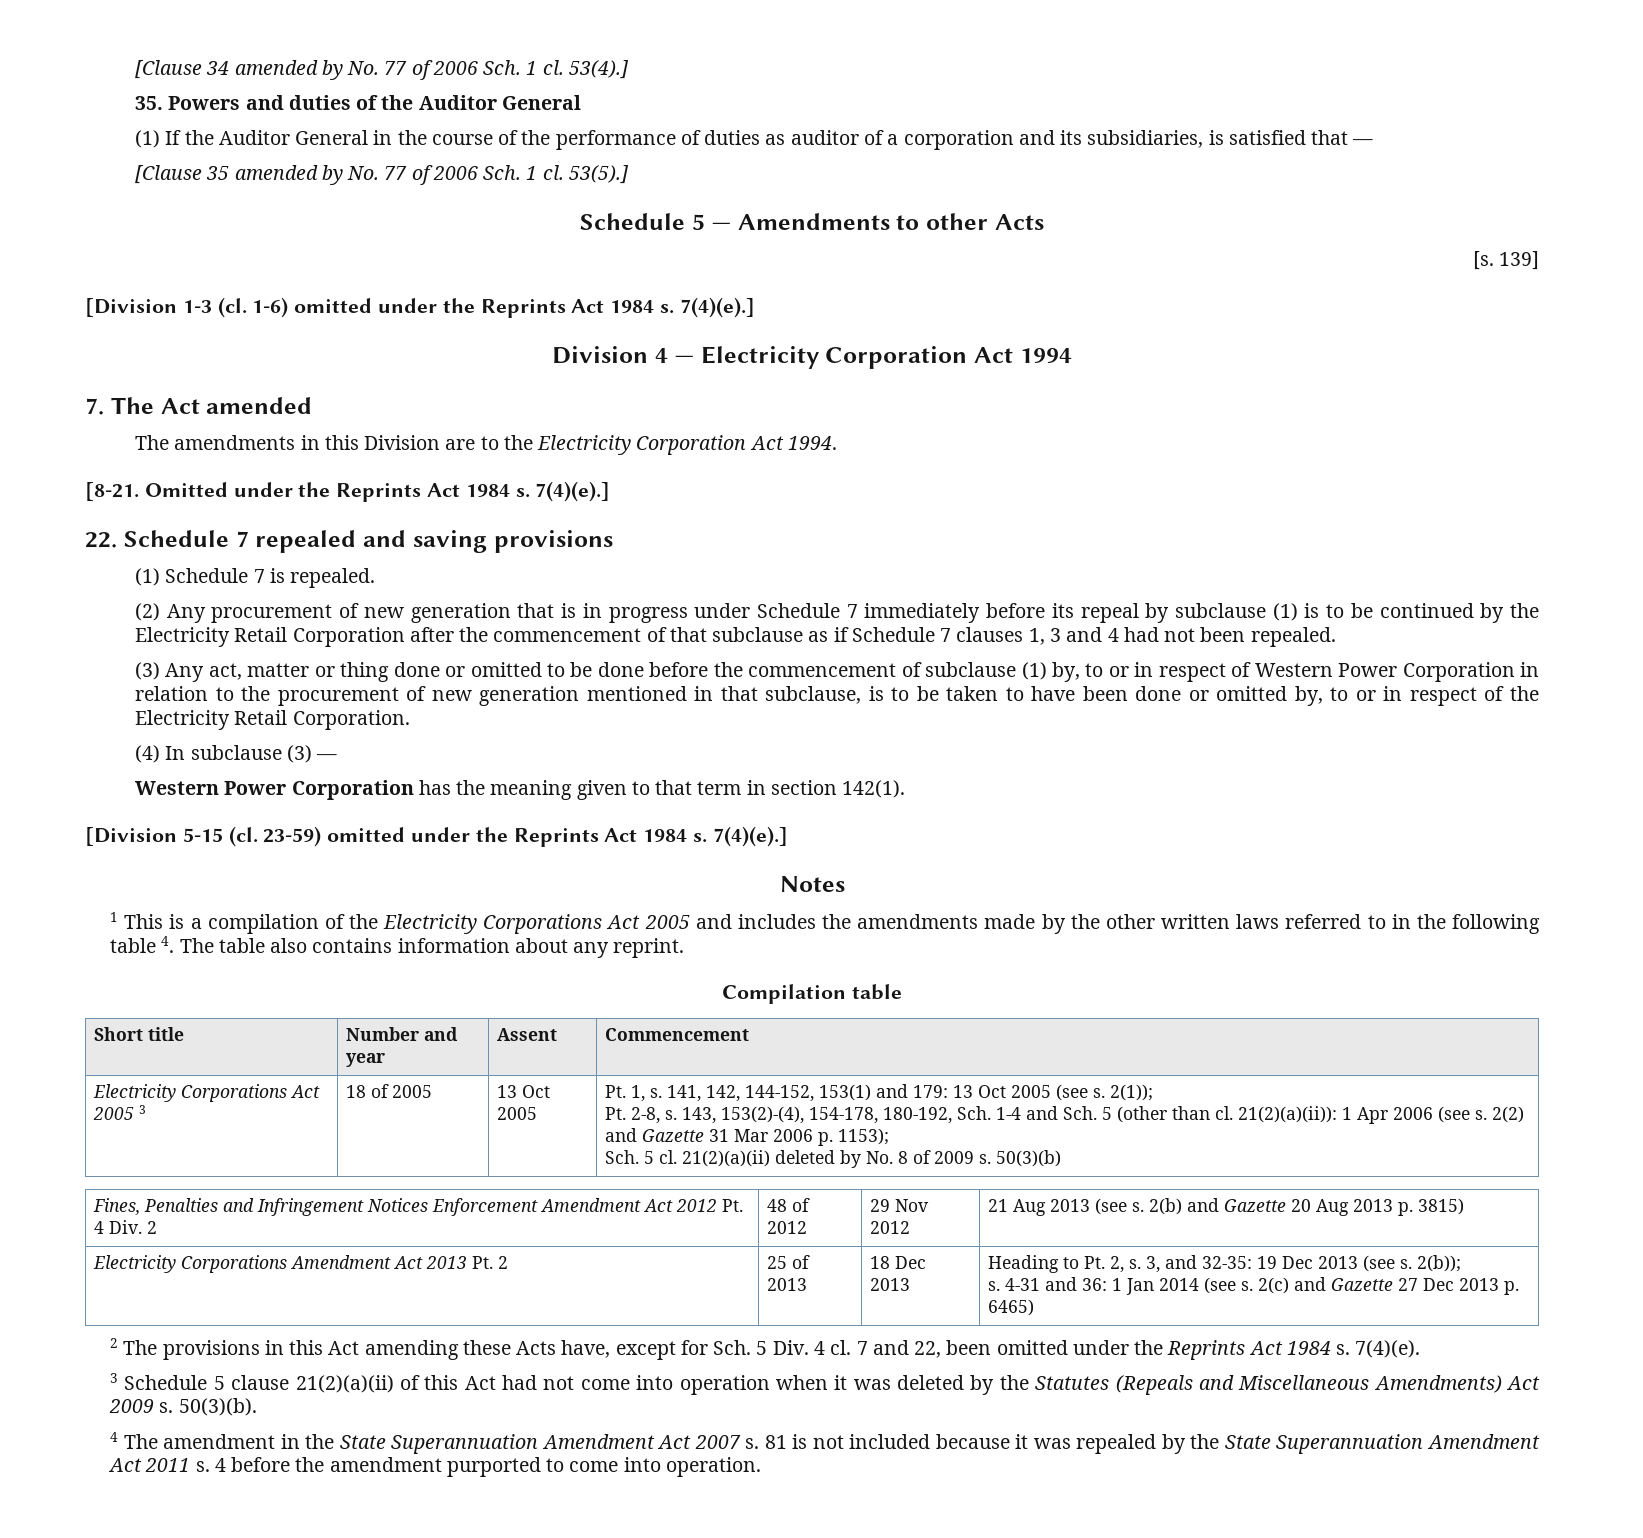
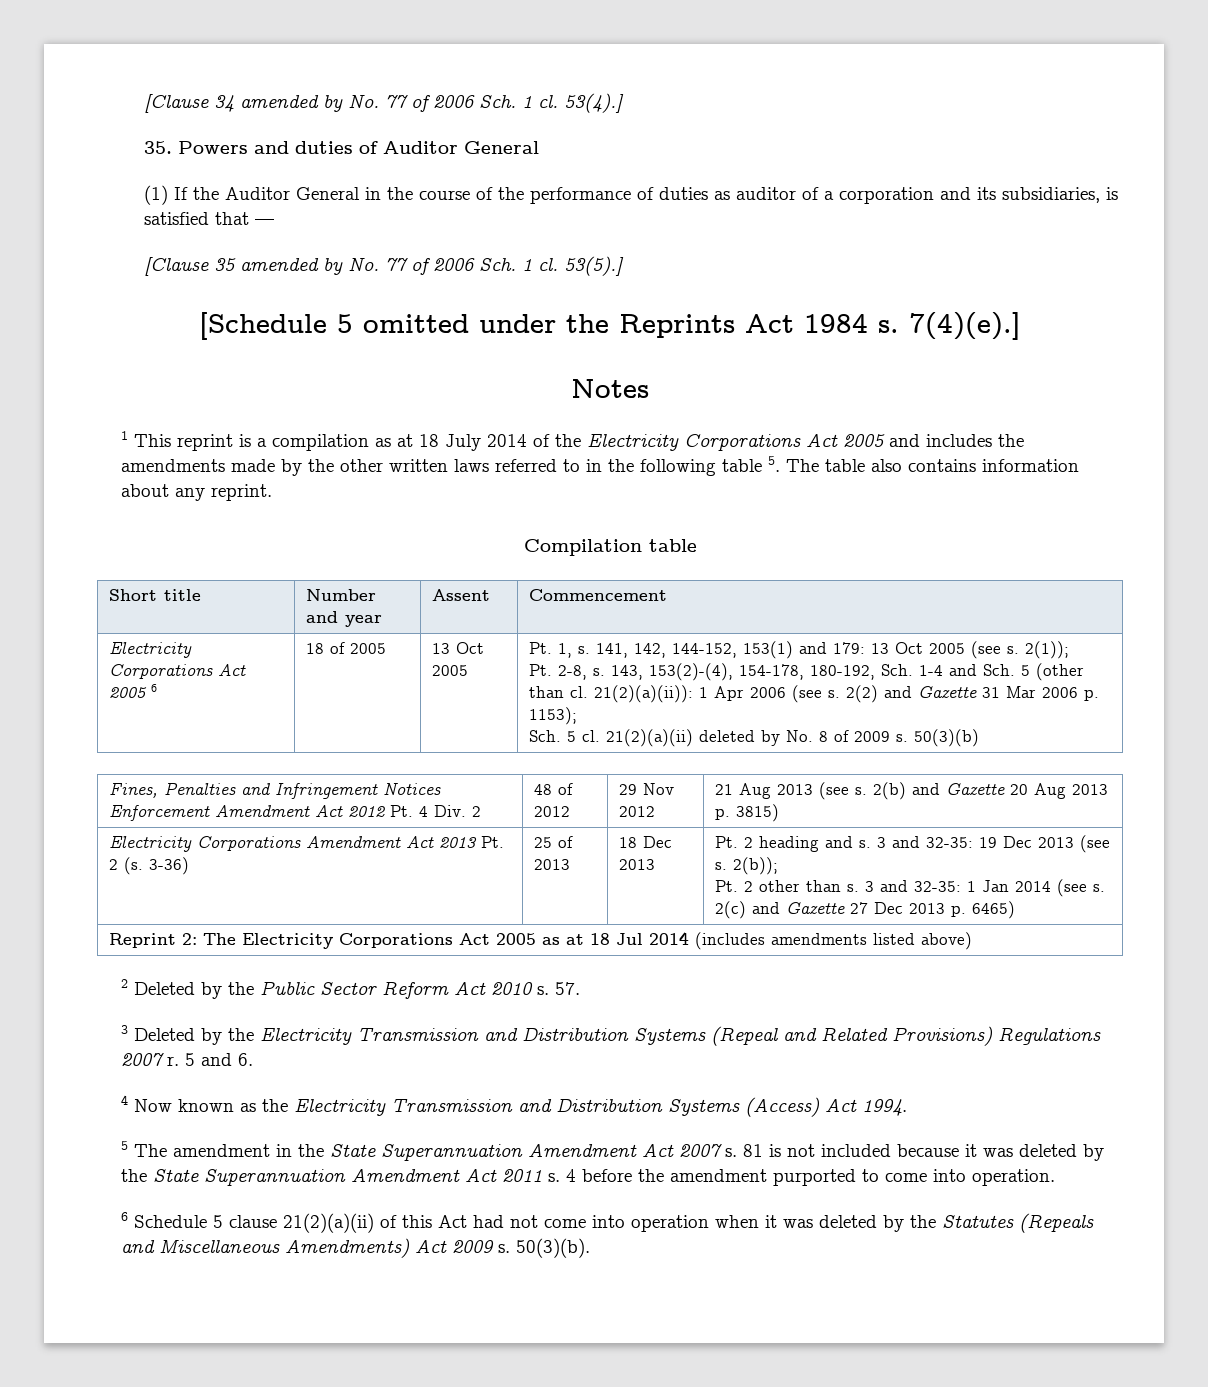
[381,95,414,110] the -> (379, 147) none
[580,213,1044,230] [1472,251,1539,270] [85,297,755,318] [552,346,1072,369] [85,397,313,415] [135,435,837,455] [85,481,611,502] [85,530,613,553] [135,568,376,588] [135,603,1540,623] [135,627,1336,647] [135,662,1539,682] [135,686,1539,706] [135,710,410,730] [135,745,338,763] [135,780,906,800] [85,826,322,847] Schedule 5 — Amendments to other Acts // [s. 139] // [Division 1-3 (cl. 1-6) omitted under the Reprints Act 1984 s. 7(4)(e).] // Division 4 — Electricity Corporation Act 1994 // 7. The Act amended // The amendments in this Division are to the Electricity Corporation Act 1994. // [8-21. Omitted under the Reprints Act 1984 s. 7(4)(e).] // 22. Schedule 7 repealed and saving provisions // (1) Schedule 7 is repealed. // (2) Any procurement of new generation that is in progress under Schedule 7 immediately before its repeal by subclause (1) is to be continued by the Electricity Retail Corporation after the commencement of that subclause as if Schedule 7 clauses 1, 3 and 4 had not been repealed. // (3) Any act, matter or thing done or omitted to be done before the commencement of subclause (1) by, to or in respect of Western Power Corporation in relation to the procurement of new generation mentioned in that subclause, is to be taken to have been done or omitted by, to or in respect of the Electricity Retail Corporation. // (4) In subclause (3) — // Western Power Corporation has the meaning given to that term in section 142(1). // [Division 5-15 (cl. 23-59) -> [199,312,353,340] [Schedule 5
(164, 921) none -> [176,434,233,451] reprint
(319, 924) none -> [374,434,527,451] as at 18 July 2014
[161,936,175,953] 4. -> [767,456,780,472] 5.
[139,1105,147,1114] 3 -> [150,684,157,692] 6
(509, 1262) none -> [123,857,189,875] (s. 3-36)
[988,1255,1161,1273] Heading to Pt. 2, s. 3, -> [714,836,886,852] Pt. 2 heading and s. 3
[988,1277,1108,1291] s. 4-31 and 36: -> [714,880,961,892] Pt. 2 other than s. 3 and 32-35:
[110,1338,1421,1360] [110,1373,119,1383] // 2 The provisions in this Act amending these Acts have, except for Sch. 5 Div. 4 cl. 7 and 22, been omitted under the Reprints Act 1984 s. 7(4)(e). // 3 -> [108,932,972,950] [120,979,580,999] [120,1025,1101,1046] [120,1053,253,1066] [120,1095,907,1117] [120,1141,1104,1161] [120,1169,1055,1186] [120,1212,128,1221] // Reprint 2: The Electricity Corporations Act 2005 as at 18 Jul 2014 (includes amendments listed above) // 2 Deleted by the Public Sector Reform Act 2010 s. 57. // 3 Deleted by the Electricity Transmission and Distribution Systems (Repeal and Related Provisions) Regulations 2007 r. 5 and 6. // 4 Now known as the Electricity Transmission and Distribution Systems (Access) Act 1994. // 5 The amendment in the State Superannuation Amendment Act 2007 s. 81 is not included because it was deleted by the State Superannuation Amendment Act 2011 s. 4 before the amendment purported to come into operation. // 6
[110,1432,1540,1454] [108,1457,761,1477] // 4 The amendment in the State Superannuation Amendment Act 2007 s. 81 is not included because it was repealed by the State Superannuation Amendment Act 2011 s. 4 before the amendment purported to come into operation. -> (590, 1248) none

